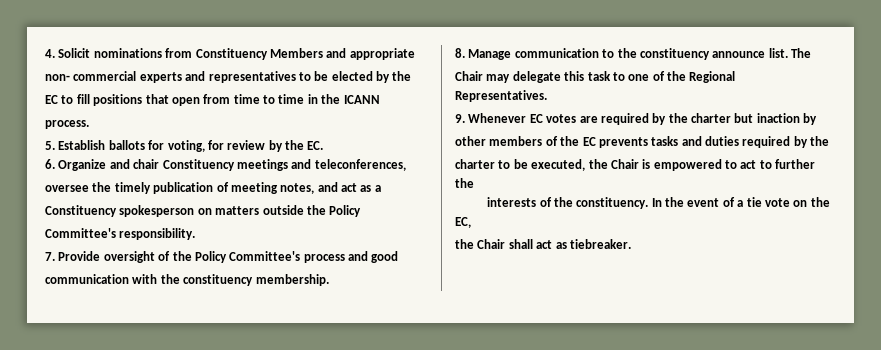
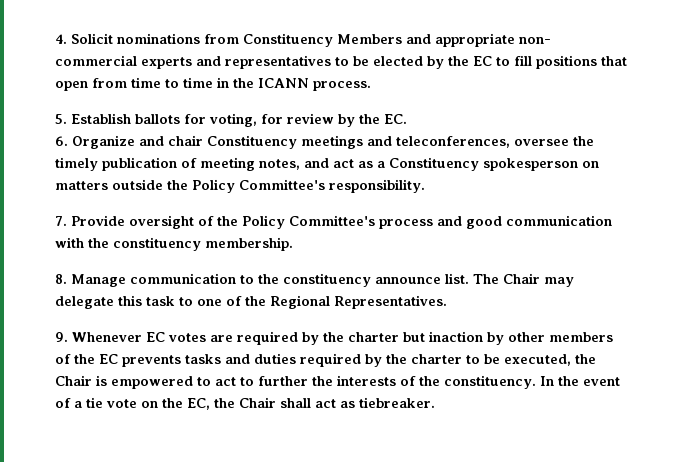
(415, 54) // -> (515, 40) none
(412, 76) // -> (469, 61) none
(380, 99) // -> (309, 83) none
(406, 165) // -> (510, 142) none
(381, 188) // -> (385, 164) none
(362, 211) // -> (235, 186) none
(399, 257) // -> (502, 222) none
(811, 53) // -> (499, 279) none
(736, 77) // -> (330, 302) none
(818, 119) // -> (504, 338) none
(830, 141) // -> (407, 359) none
(474, 183) // -> (333, 381) none
(471, 222) // -> (210, 404) none

